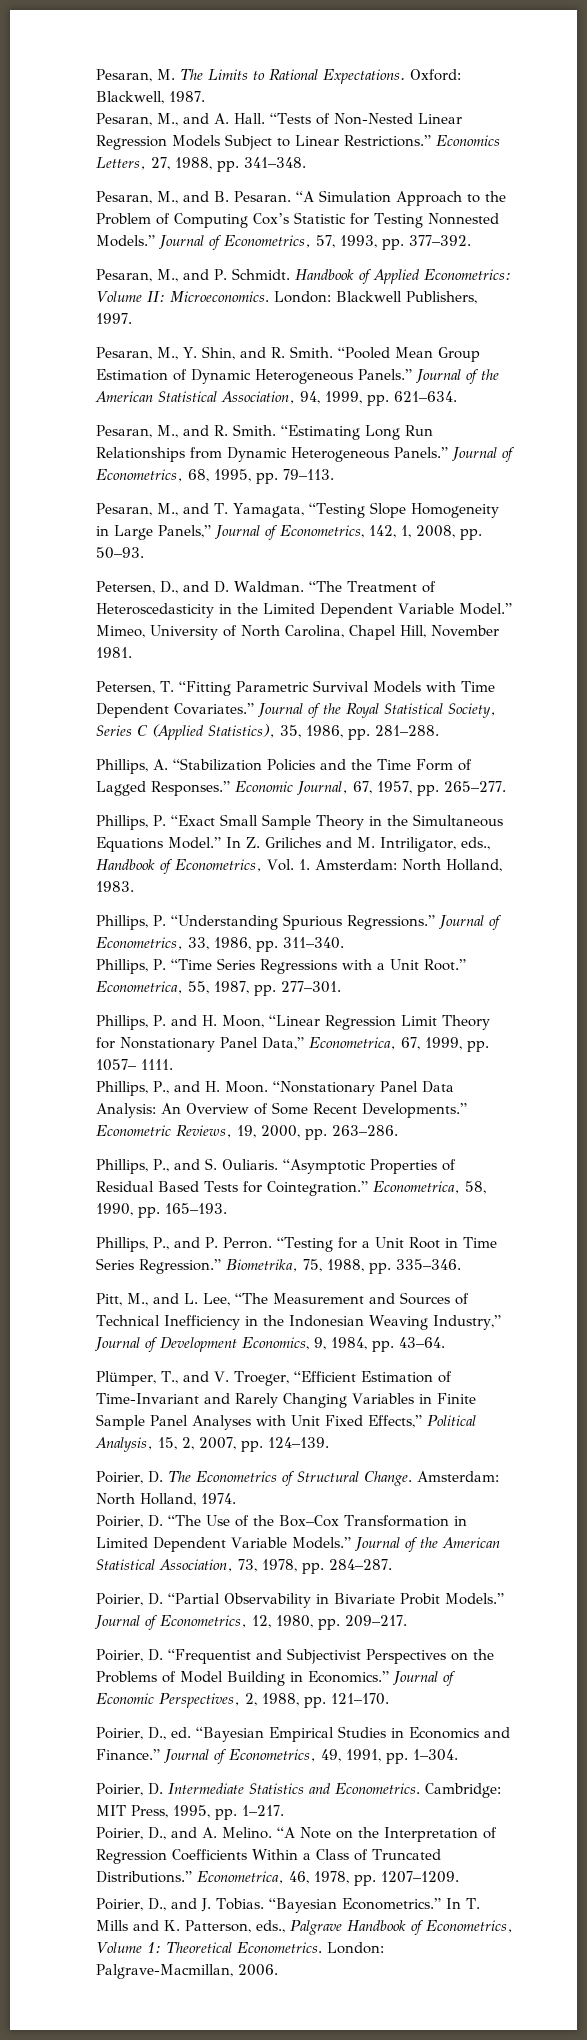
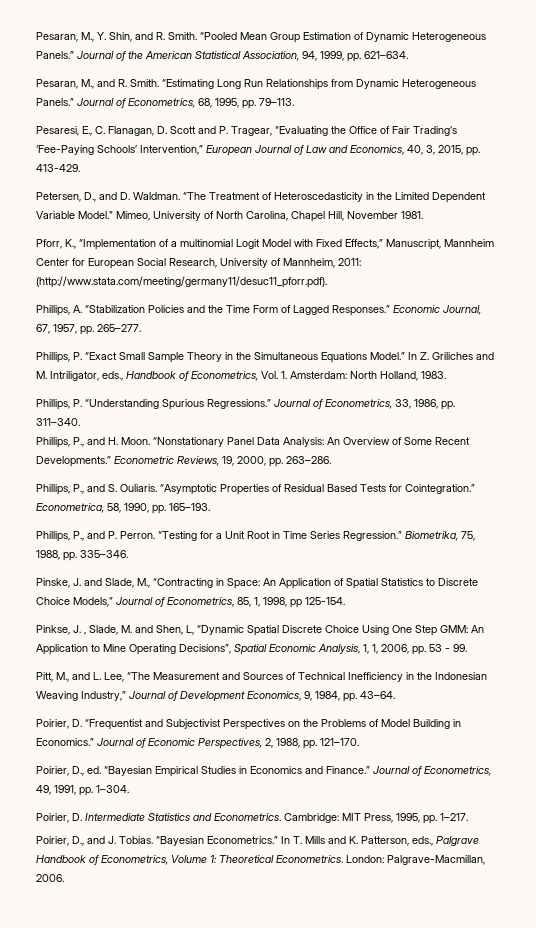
[95,69,461,84] [95,91,205,104] [95,113,462,126] [95,134,500,150] [95,157,306,172] [95,190,506,206] [95,212,499,228] [95,235,471,250] [95,268,511,284] [95,291,477,304] [95,313,132,324] [95,347,152,360] Pesaran, M. The Limits to Rational Expectations. Oxford: Blackwell, 1987. // Pesaran, M., and A. Hall. “Tests of Non-Nested Linear Regression Models Subject to Linear Restrictions.” Economics Letters, 27, 1988, pp. 341–348. // Pesaran, M., and B. Pesaran. “A Simulation Approach to the Problem of Computing Cox’s Statistic for Testing Nonnested Models.” Journal of Econometrics, 57, 1993, pp. 377–392. // Pesaran, M., and P. Schmidt. Handbook of Applied Econometrics: Volume II: Microeconomics. London: Blackwell Publishers, 1997. // Pesaran, -> [35,32,78,42] Pesaran,
[95,502,499,518] [95,525,482,540] [95,547,144,559] Pesaran, M., and T. Yamagata, “Testing Slope Homogeneity in Large Panels,” Journal of Econometrics, 142, 1, 2008, pp. 50–93. -> [35,126,457,136] [35,145,480,156] [35,164,80,172] Pesaresi, E., C. Flanagan, D. Scott and P. Tragear, “Evaluating the Office of Fair Trading’s ‘Fee-Paying Schools’ Intervention,” European Journal of Law and Economics, 40, 3, 2015, pp. 413-429.
[95,680,495,696] [95,703,496,718] [95,724,439,740] Petersen, T. “Fitting Parametric Survival Models with Time Dependent Covariates.” Journal of the Royal Statistical Society, Series C (Applied Statistics), 35, 1986, pp. 281–288. -> [35,239,494,250] [35,258,361,269] [35,276,327,288] Pforr, K., “Implementation of a multinomial Logit Model with Fixed Effects,” Manuscript, Mannheim Center for European Social Research, University of Mannheim, 2011: (http://www.stata.com/meeting/germany11/desuc11_pforr.pdf).
[95,958,466,974] [95,981,341,996] [95,1015,490,1030] [95,1037,489,1052] [95,1059,173,1071] // Phillips, P. “Time Series Regressions with a Unit Root.” Econometrica, 55, 1987, pp. 277–301. // Phillips, P. and H. Moon, “Linear Regression Limit Theory for Nonstationary Panel Data,” Econometrica, 67, 1999, pp. 1057– 1111. -> (80, 422) none
(461, 1264) none -> [35,578,478,589] [35,597,345,608] [35,625,484,636] [35,644,467,655] // Pinske, J. and Slade, M., “Contracting in Space: An Application of Spatial Statistics to Discrete Choice Models,” Journal of Econometrics, 85, 1, 1998, pp 125-154. // Pinkse, J. , Slade, M. and Shen, L, “Dynamic Spatial Discrete Choice Using One Step GMM: An Application to Mine Operating Decisions”, Spatial Economic Analysis, 1, 1, 2006, pp. 53 - 99.
[95,1371,452,1386] [95,1393,476,1408] [95,1414,476,1430] [94,1437,329,1452] [95,1471,499,1486] [95,1493,236,1506] [95,1515,467,1528] [95,1537,500,1552] [95,1559,392,1574] [95,1593,504,1608] [94,1615,407,1630] // Plümper, T., and V. Troeger, “Efficient Estimation of Time-Invariant and Rarely Changing Variables in Finite Sample Panel Analyses with Unit Fixed Effects,” Political Analysis, 15, 2, 2007, pp. 124–139. // Poirier, D. The Econometrics of Structural Change. Amsterdam: North Holland, 1974. // Poirier, D. “The Use of the Box–Cox Transformation in Limited Dependent Variable Models.” Journal of the American Statistical Association, 73, 1978, pp. 284–287. // Poirier, D. “Partial Observability in Bivariate Probit Models.” Journal of Econometrics, 12, 1980, pp. 209–217. -> (395, 695) none
[95,1827,497,1842] [95,1849,441,1864] [95,1871,459,1886] // Poirier, D., and A. Melino. “A Note on the Interpretation of Regression Coefficients Within a Class of Truncated Distributions.” Econometrica, 46, 1978, pp. 1207–1209. -> (468, 817) none

